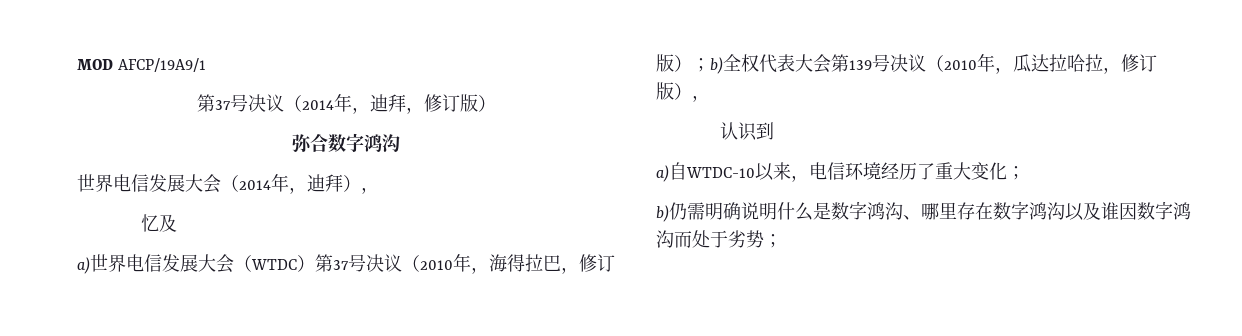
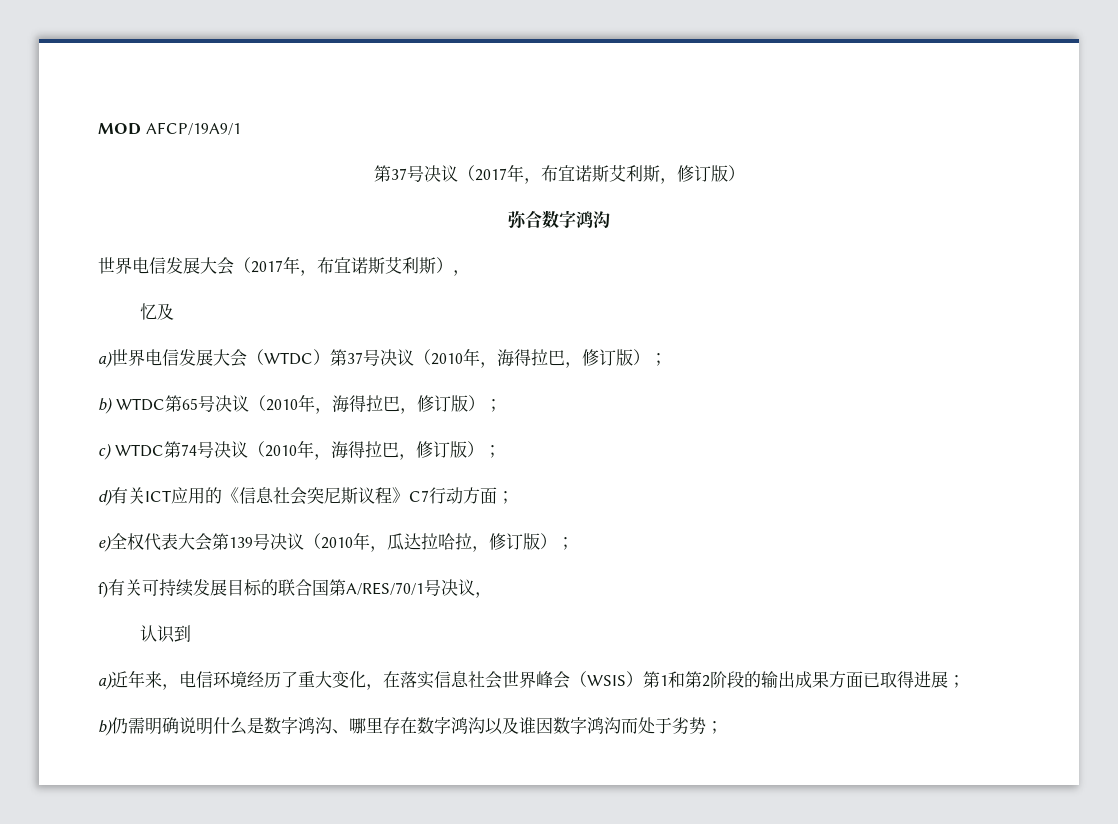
[301,93,406,114] 2014年，迪拜 -> [474,164,660,184] 2017年，布宜诺斯艾利斯
[239,173,343,194] 2014年，迪拜 -> [251,256,436,276] 2017年，布宜诺斯艾利斯
[710,57,723,74] b) -> [98,394,502,414] [98,440,501,460] [98,487,514,506] [98,535,112,552] // b) WTDC第65号决议（2010年，海得拉巴，修订版）； // c) WTDC第74号决议（2010年，海得拉巴，修订版）； // d)有关ICT应用的《信息社会突尼斯议程》C7行动方面； // e)
(692, 91) none -> [557,537,574,550] [98,579,475,598] ； // f)有关可持续发展目标的联合国第A/RES/70/1号决议
[669,162,774,181] 自WTDC-10以 -> [111,670,145,688] 近年
(1007, 171) none -> [366,671,948,690] ，在落实信息社会世界峰会（WSIS）第1和第2阶段的输出成果方面已取得进展

